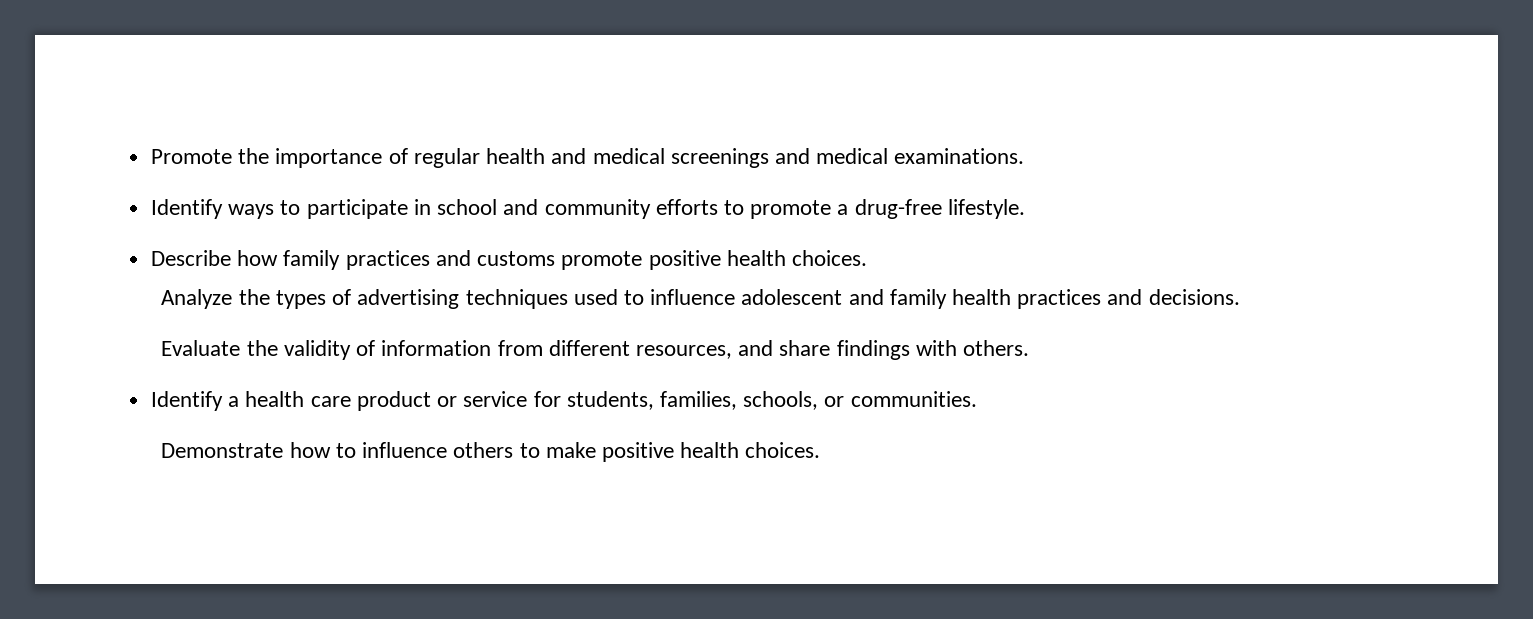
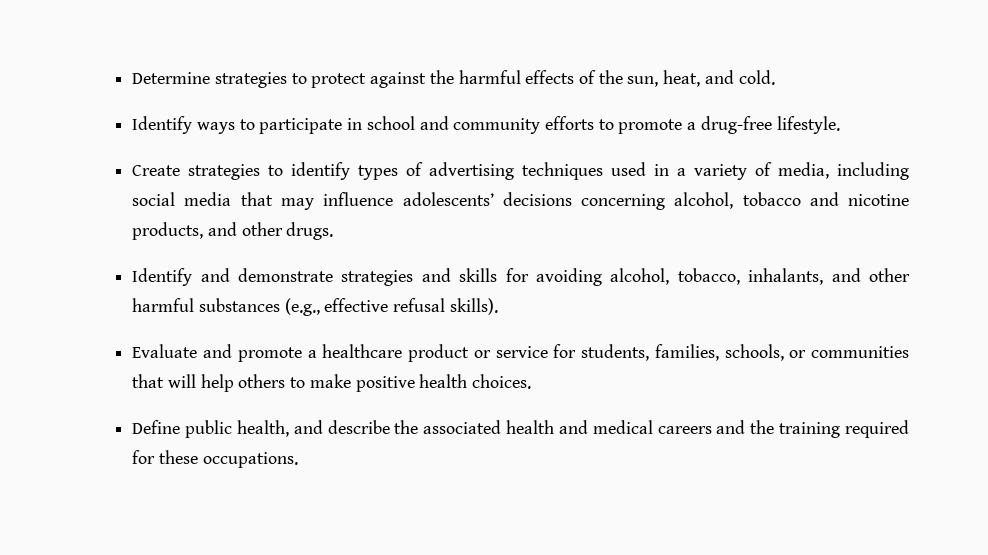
[151,148,1025,168] Promote the importance of regular health and medical screenings and medical examinations. -> [132,70,775,88] Determine strategies to protect against the harmful effects of the sun, heat, and cold.
[151,250,867,270] [161,289,270,309] Describe how family practices and customs promote positive health choices. // Analyze the -> [132,162,351,180] Create strategies to identify
[623,289,1240,309] [161,340,1029,360] [151,391,351,411] to influence adolescent and family health practices and decisions. // Evaluate the validity of information from different resources, and share findings with others. // Identify a health care -> [654,162,909,180] [132,192,909,210] [132,222,334,240] [132,268,910,286] [132,298,498,316] [132,344,403,362] in a variety of media, including social media that may influence adolescents’ decisions concerning alcohol, tobacco and nicotine products, and other drugs. // Identify and demonstrate strategies and skills for avoiding alcohol, tobacco, inhalants, and other harmful substances (e.g., effective refusal skills). // Evaluate and promote a healthcare
[850,391,977,407] [161,442,448,458] communities. // Demonstrate how to influence -> [811,346,909,358] [132,374,234,392] communities that will help
(821, 450) none -> [132,420,910,438] [132,450,298,468] // Define public health, and describe the associated health and medical careers and the training required for these occupations.

